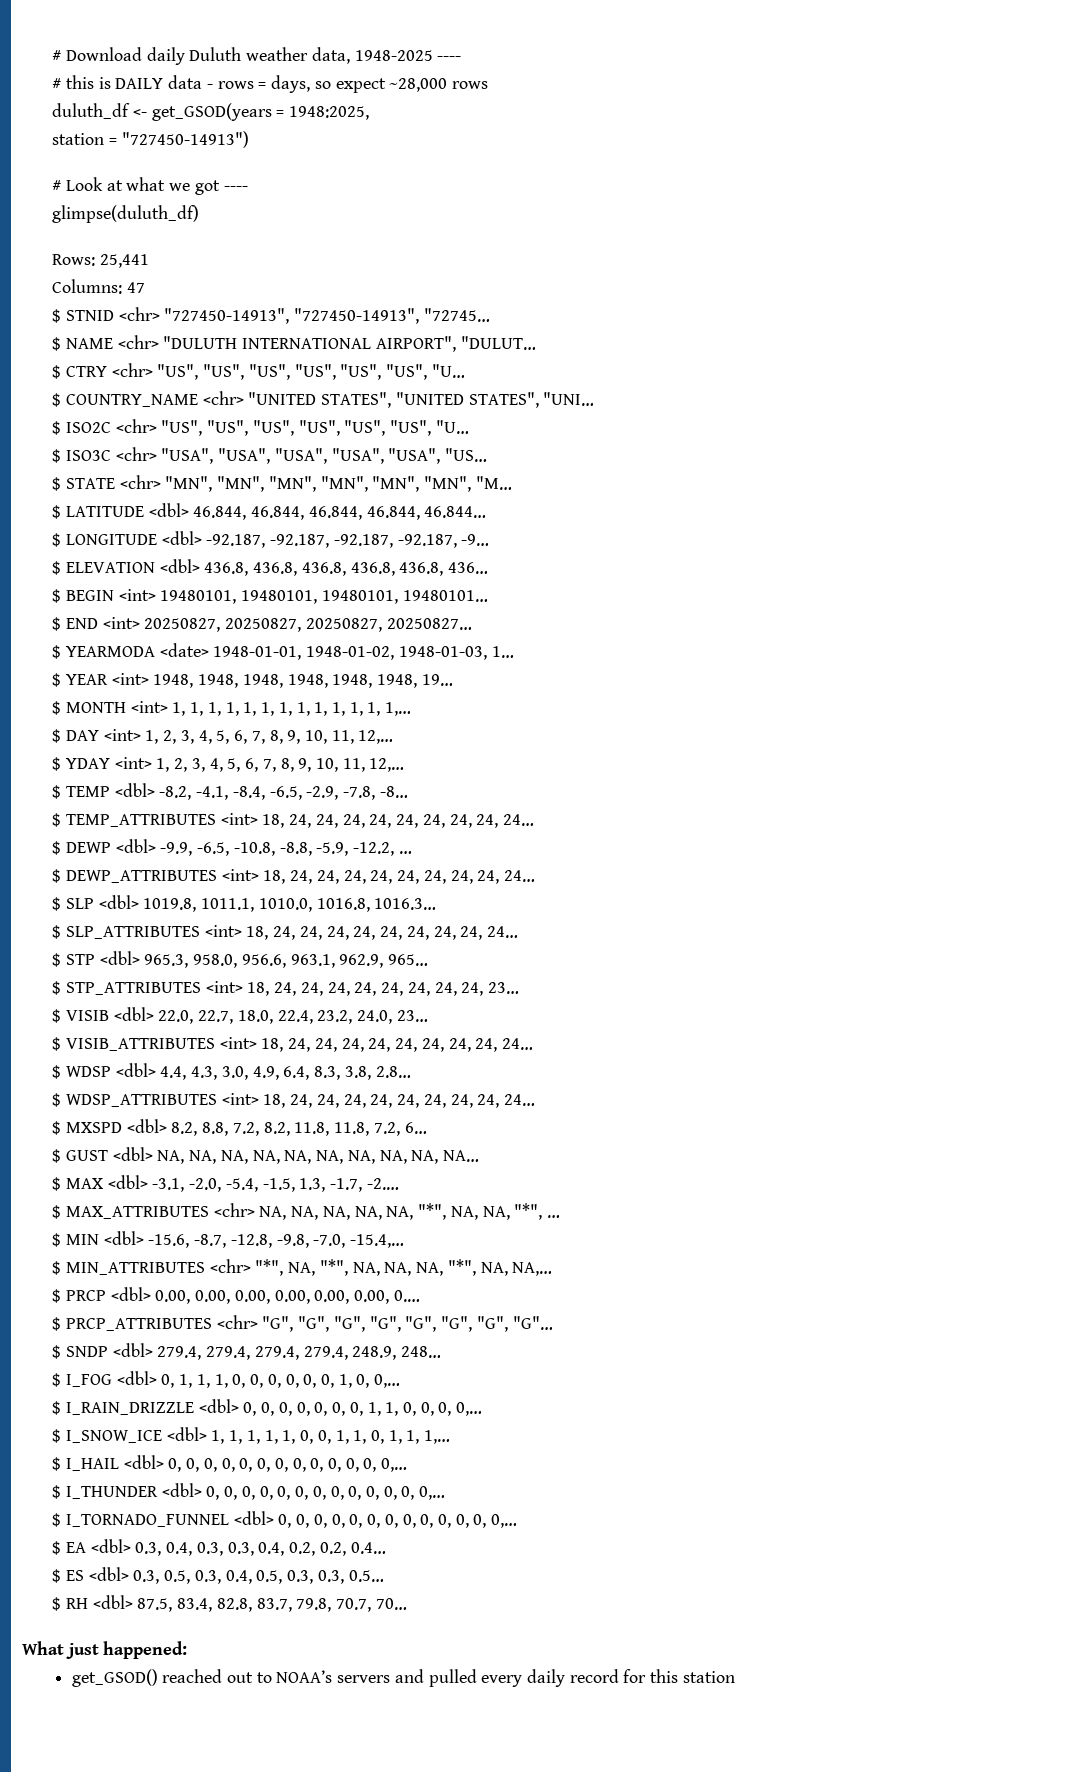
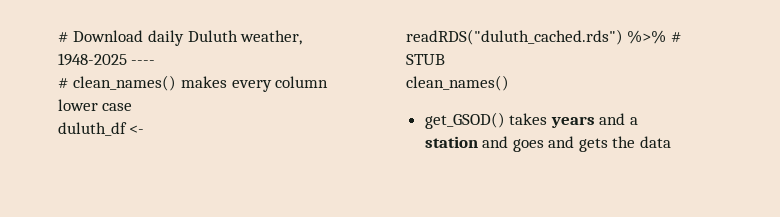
[246,47,350,64] weather data, -> [240,30,303,45] weather,
[65,75,488,93] [52,103,370,121] [52,131,249,148] [52,177,248,195] [52,205,200,223] [52,254,149,268] [52,279,145,294] [52,307,490,324] [52,335,536,352] [52,363,465,380] [52,391,595,408] [52,419,469,436] [52,447,488,464] [52,475,512,492] [52,503,487,520] [52,531,490,548] [52,559,489,576] [52,589,488,604] [52,617,472,632] [52,643,514,660] [52,673,453,688] [52,701,412,716] [52,729,394,744] [52,757,405,772] [52,783,408,800] [52,813,534,828] [52,839,412,856] [52,869,535,884] [52,895,437,912] [52,925,518,940] [52,951,429,968] [52,981,519,996] [52,1007,428,1024] [52,1037,533,1052] [52,1063,411,1080] [52,1093,535,1108] [52,1119,427,1136] [52,1147,479,1164] [52,1175,399,1192] [52,1203,560,1220] [52,1231,405,1248] [52,1259,553,1276] [52,1287,420,1304] [52,1315,553,1332] [52,1343,442,1360] [52,1371,401,1388] [52,1399,483,1416] [52,1427,451,1444] [52,1455,408,1472] [52,1483,446,1500] [52,1511,518,1528] [52,1539,386,1556] [52,1567,384,1584] [52,1595,407,1612] [22,1641,188,1659] [71,1669,735,1687] this is DAILY data - rows = days, so expect ~28,000 rows // duluth_df <- get_GSOD(years = 1948:2025, // station = "727450-14913") // # Look at what we got ---- // glimpse(duluth_df) // Rows: 25,441 // Columns: 47 // $ STNID <chr> "727450-14913", "727450-14913", "72745… // $ NAME <chr> "DULUTH INTERNATIONAL AIRPORT", "DULUT… // $ CTRY <chr> "US", "US", "US", "US", "US", "US", "U… // $ COUNTRY_NAME <chr> "UNITED STATES", "UNITED STATES", "UNI… // $ ISO2C <chr> "US", "US", "US", "US", "US", "US", "U… // $ ISO3C <chr> "USA", "USA", "USA", "USA", "USA", "US… // $ STATE <chr> "MN", "MN", "MN", "MN", "MN", "MN", "M… // $ LATITUDE <dbl> 46.844, 46.844, 46.844, 46.844, 46.844… // $ LONGITUDE <dbl> -92.187, -92.187, -92.187, -92.187, -9… // $ ELEVATION <dbl> 436.8, 436.8, 436.8, 436.8, 436.8, 436… // $ BEGIN <int> 19480101, 19480101, 19480101, 19480101… // $ END <int> 20250827, 20250827, 20250827, 20250827… // $ YEARMODA <date> 1948-01-01, 1948-01-02, 1948-01-03, 1… // $ YEAR <int> 1948, 1948, 1948, 1948, 1948, 1948, 19… // $ MONTH <int> 1, 1, 1, 1, 1, 1, 1, 1, 1, 1, 1, 1, 1,… // $ DAY <int> 1, 2, 3, 4, 5, 6, 7, 8, 9, 10, 11, 12,… // $ YDAY <int> 1, 2, 3, 4, 5, 6, 7, 8, 9, 10, 11, 12,… // $ TEMP <dbl> -8.2, -4.1, -8.4, -6.5, -2.9, -7.8, -8… // $ TEMP_ATTRIBUTES <int> 18, 24, 24, 24, 24, 24, 24, 24, 24, 24… // $ DEWP <dbl> -9.9, -6.5, -10.8, -8.8, -5.9, -12.2, … // $ DEWP_ATTRIBUTES <int> 18, 24, 24, 24, 24, 24, 24, 24, 24, 24… // $ SLP <dbl> 1019.8, 1011.1, 1010.0, 1016.8, 1016.3… // $ SLP_ATTRIBUTES <int> 18, 24, 24, 24, 24, 24, 24, 24, 24, 24… // $ STP <dbl> 965.3, 958.0, 956.6, 963.1, 962.9, 965… // $ STP_ATTRIBUTES <int> 18, 24, 24, 24, 24, 24, 24, 24, 24, 23… // $ VISIB <dbl> 22.0, 22.7, 18.0, 22.4, 23.2, 24.0, 23… // $ VISIB_ATTRIBUTES <int> 18, 24, 24, 24, 24, 24, 24, 24, 24, 24… // $ WDSP <dbl> 4.4, 4.3, 3.0, 4.9, 6.4, 8.3, 3.8, 2.8… // $ WDSP_ATTRIBUTES <int> 18, 24, 24, 24, 24, 24, 24, 24, 24, 24… // $ MXSPD <dbl> 8.2, 8.8, 7.2, 8.2, 11.8, 11.8, 7.2, 6… // $ GUST <dbl> NA, NA, NA, NA, NA, NA, NA, NA, NA, NA… // $ MAX <dbl> -3.1, -2.0, -5.4, -1.5, 1.3, -1.7, -2.… // $ MAX_ATTRIBUTES <chr> NA, NA, NA, NA, NA, "*", NA, NA, "*", … // $ MIN <dbl> -15.6, -8.7, -12.8, -9.8, -7.0, -15.4,… // $ MIN_ATTRIBUTES <chr> "*", NA, "*", NA, NA, NA, "*", NA, NA,… // $ PRCP <dbl> 0.00, 0.00, 0.00, 0.00, 0.00, 0.00, 0.… // $ PRCP_ATTRIBUTES <chr> "G", "G", "G", "G", "G", "G", "G", "G"… // $ SNDP <dbl> 279.4, 279.4, 279.4, 279.4, 248.9, 248… // $ I_FOG <dbl> 0, 1, 1, 1, 0, 0, 0, 0, 0, 0, 1, 0, 0,… // $ I_RAIN_DRIZZLE <dbl> 0, 0, 0, 0, 0, 0, 0, 1, 1, 0, 0, 0, 0,… // $ I_SNOW_ICE <dbl> 1, 1, 1, 1, 1, 0, 0, 1, 1, 0, 1, 1, 1,… // $ I_HAIL <dbl> 0, 0, 0, 0, 0, 0, 0, 0, 0, 0, 0, 0, 0,… // $ I_THUNDER <dbl> 0, 0, 0, 0, 0, 0, 0, 0, 0, 0, 0, 0, 0,… // $ I_TORNADO_FUNNEL <dbl> 0, 0, 0, 0, 0, 0, 0, 0, 0, 0, 0, 0, 0,… // $ EA <dbl> 0.3, 0.4, 0.3, 0.3, 0.4, 0.2, 0.2, 0.4… // $ ES <dbl> 0.3, 0.5, 0.3, 0.4, 0.5, 0.3, 0.3, 0.5… // $ RH <dbl> 87.5, 83.4, 82.8, 83.7, 79.8, 70.7, 70… // What just happened: // get_GSOD() reached out to NOAA’s servers and pulled every daily record for this station -> [73,75,329,92] [57,99,133,111] [57,122,145,136] [405,29,683,45] [405,54,445,65] [405,75,509,91] [424,112,638,129] [424,136,672,152] clean_names() makes every column lower case // duluth_df <- readRDS("duluth_cached.rds") %>% # STUB // clean_names() // get_GSOD() takes years and a station and goes and gets the data

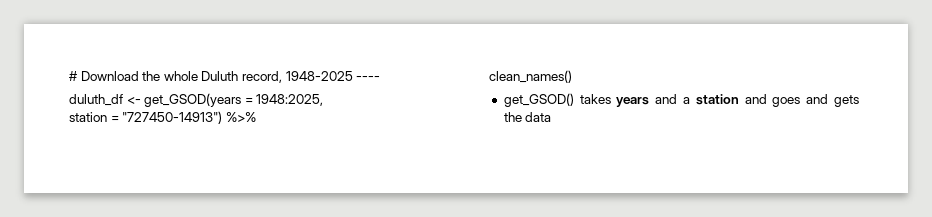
[148,30,303,46] [57,53,156,66] [57,75,329,92] [57,99,133,111] [57,122,145,136] [405,29,623,45] daily Duluth weather, 1948-2025 ---- // # clean_names() makes every column lower case // duluth_df <- readRDS("duluth_cached.rds") -> [142,71,381,83] [68,93,324,107] [68,111,223,124] the whole Duluth record, 1948-2025 ---- // duluth_df <- get_GSOD(years = 1948:2025, // station = "727450-14913")
[671,32,683,42] [405,54,445,65] # STUB -> (256, 117) none

